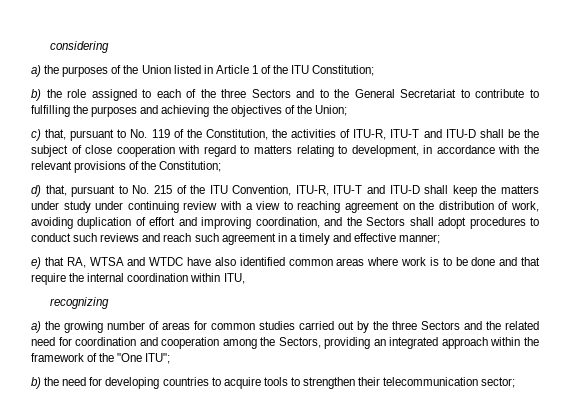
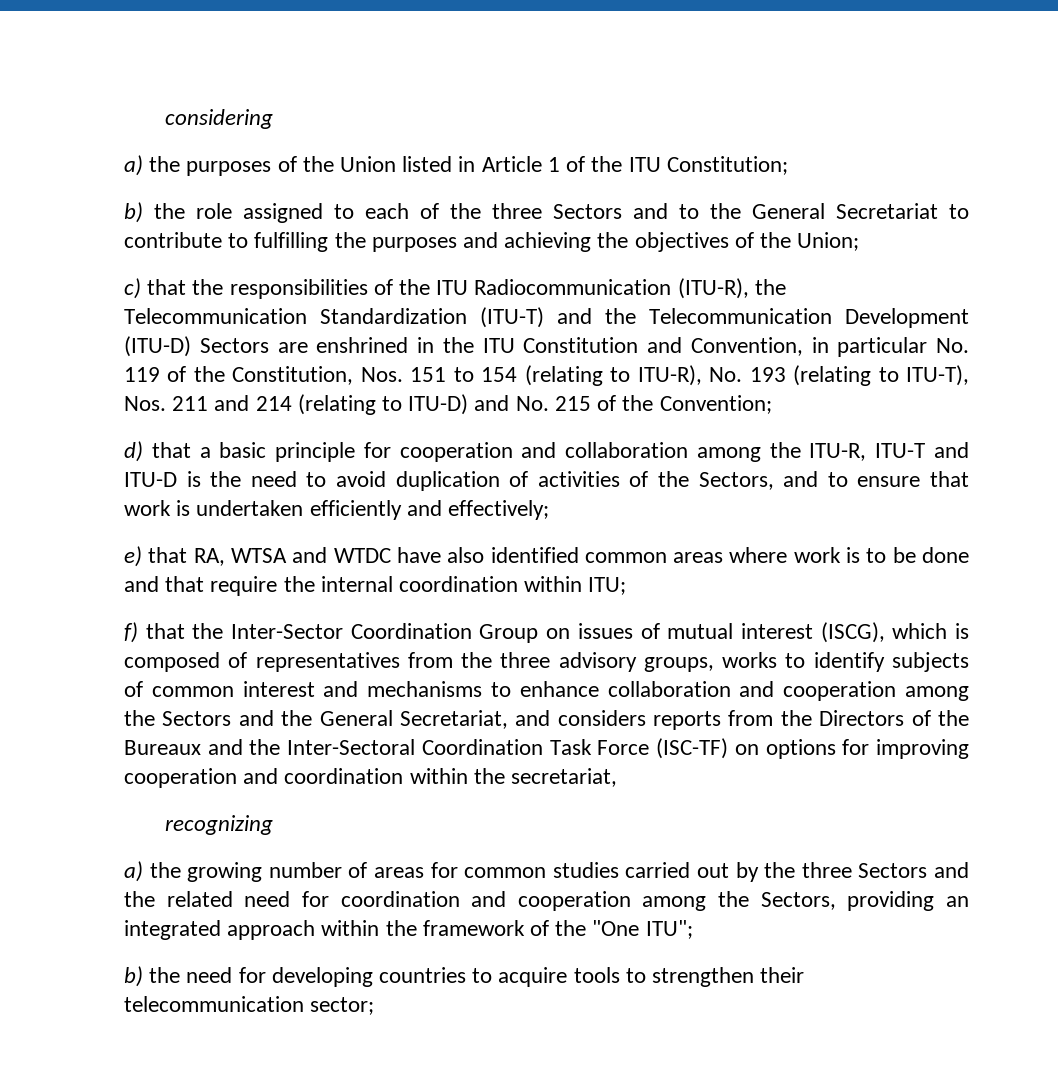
[45,129,127,141] that, pursuant to -> [147,278,786,299] [124,307,969,328] [124,336,928,357] that the responsibilities of the ITU Radiocommunication (ITU-R), the Telecommunication Standardization (ITU-T) and the Telecommunication Development (ITU-D) Sectors are enshrined in the ITU Constitution and Convention, in particular
[272,129,539,140] [31,145,539,157] [31,161,222,173] [31,185,539,197] [31,201,540,213] [31,217,539,229] [31,233,441,245] the activities of ITU-R, ITU-T and ITU-D shall be the subject of close cooperation with regard to matters relating to development, in accordance with the relevant provisions of the Constitution; // d) that, pursuant to No. 215 of the ITU Convention, ITU-R, ITU-T and ITU-D shall keep the matters under study under continuing review with a view to reaching agreement on the distribution of work, avoiding duplication of effort and improving coordination, and the Sectors shall adopt procedures to conduct such reviews and reach such agreement in a timely and effective manner; -> [360,365,969,386] [124,394,772,415] [124,441,969,462] [124,471,970,491] [124,500,550,520] Nos. 151 to 154 (relating to ITU-R), No. 193 (relating to ITU-T), Nos. 211 and 214 (relating to ITU-D) and No. 215 of the Convention; // d) that a basic principle for cooperation and collaboration among the ITU-R, ITU-T and ITU-D is the need to avoid duplication of activities of the Sectors, and to ensure that work is undertaken efficiently and effectively;
[223,273,245,284] ITU, -> [588,577,627,595] [124,622,970,643] [124,652,969,672] [124,681,969,701] [124,710,969,730] [124,738,970,759] [124,768,618,788] ITU; // f) that the Inter-Sector Coordination Group on issues of mutual interest (ISCG), which is composed of representatives from the three advisory groups, works to identify subjects of common interest and mechanisms to enhance collaboration and cooperation among the Sectors and the General Secretariat, and considers reports from the Directors of the Bureaux and the Inter-Sectoral Coordination Task Force (ISC-TF) on options for improving cooperation and coordination within the secretariat,

